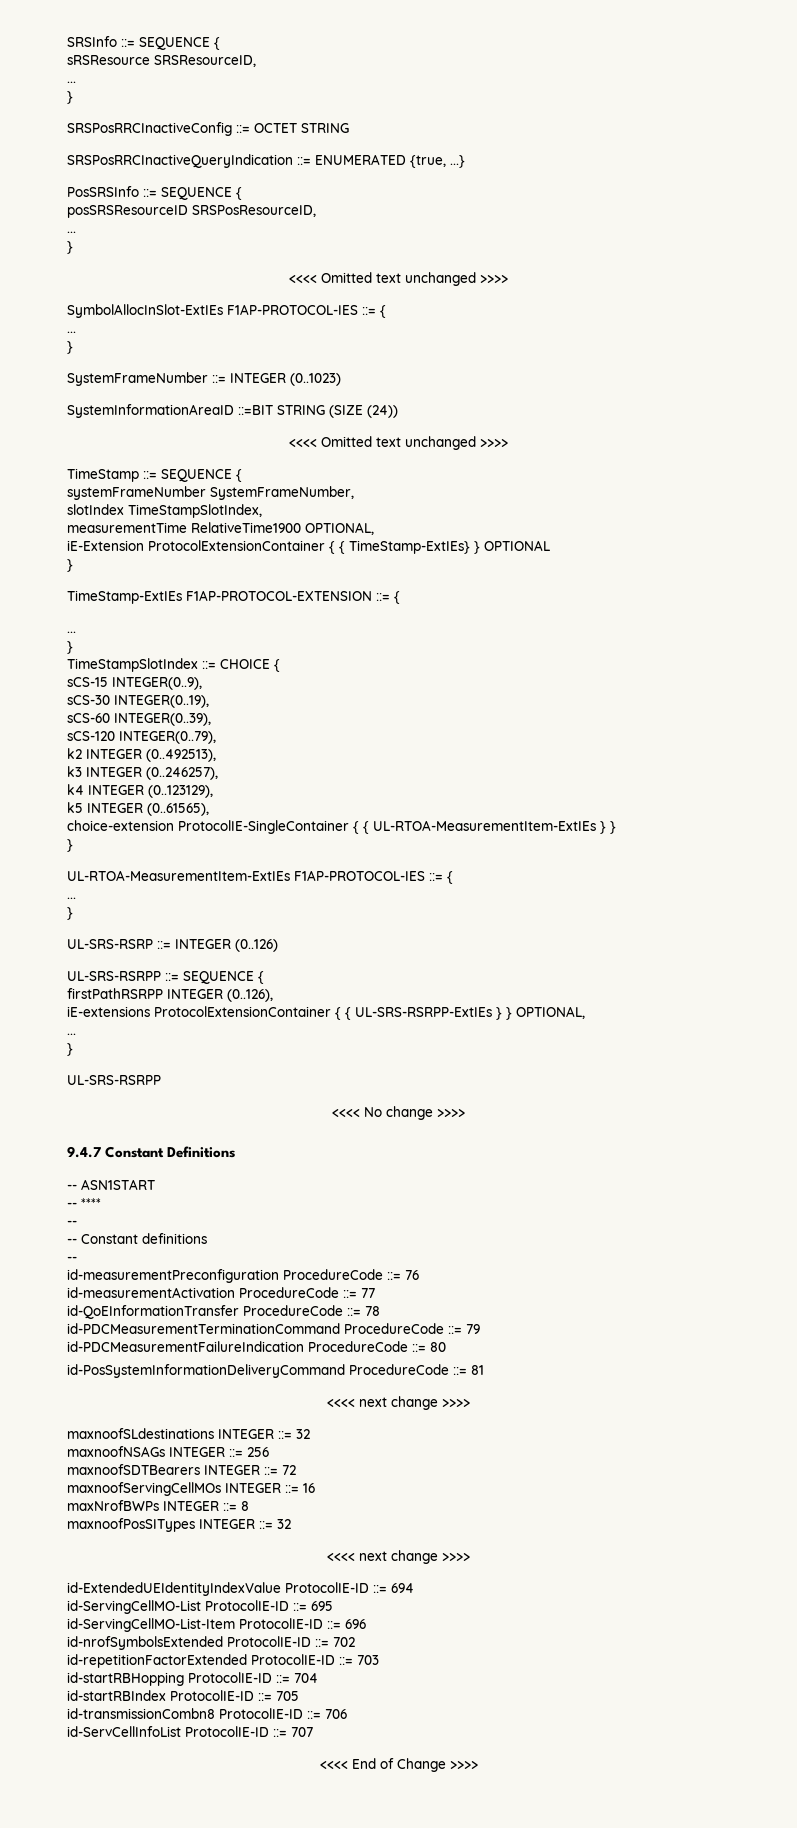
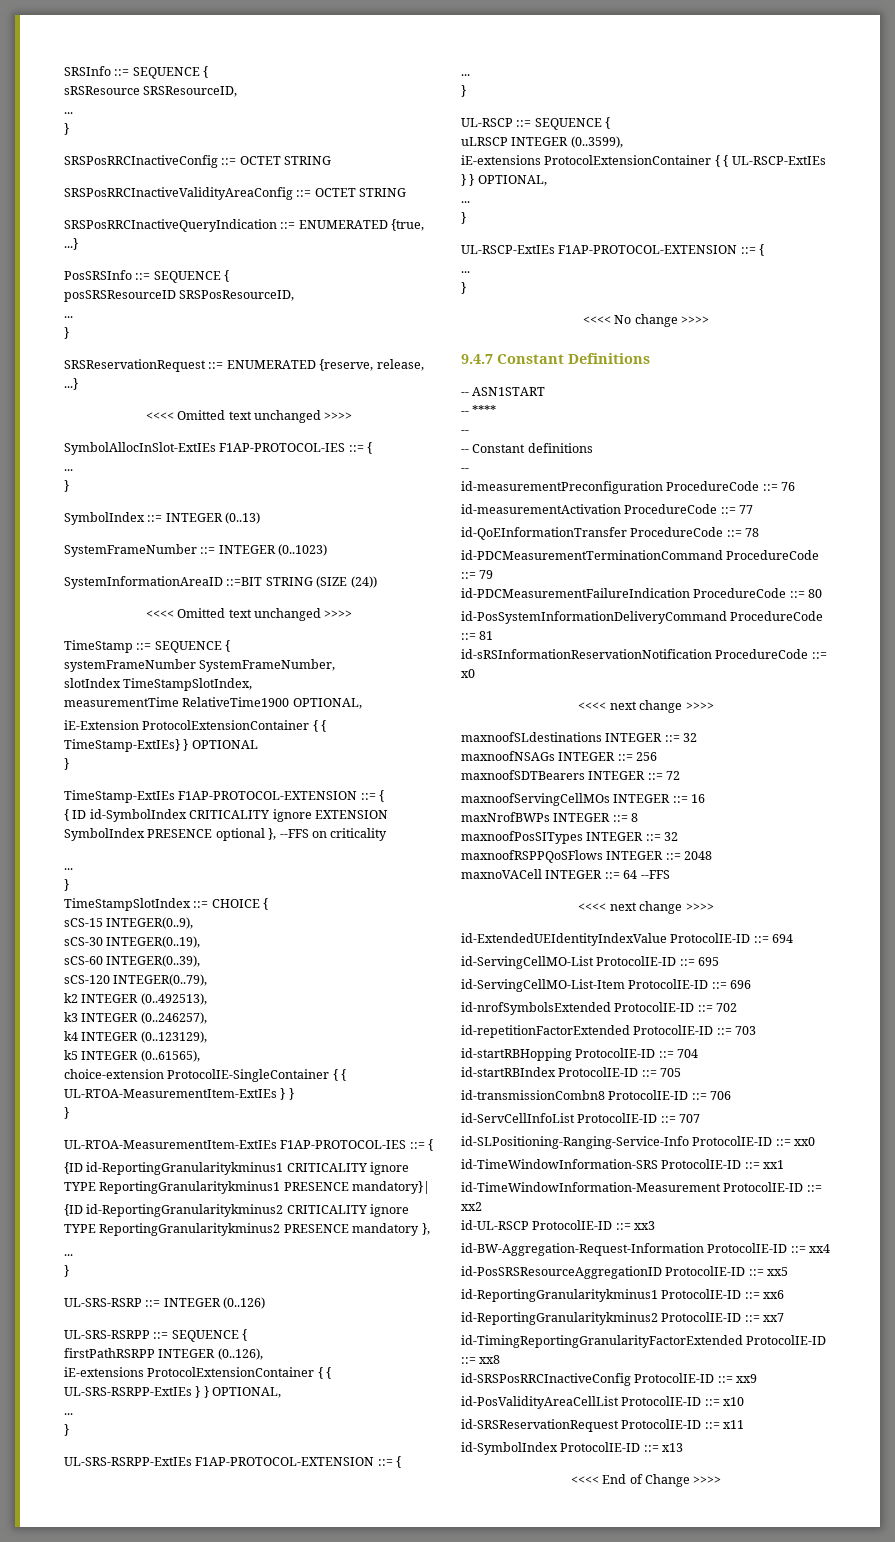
(349, 128) none -> [64,187,407,200] // SRSPosRRCInactiveValidityAreaConfig ::= OCTET STRING
(73, 247) none -> [64,359,424,372] [64,378,78,390] // SRSReservationRequest ::= ENUMERATED {reserve, release, ...}
(73, 347) none -> [64,512,261,525] // SymbolIndex ::= INTEGER (0..13)
(400, 597) none -> [64,809,388,822] [64,828,388,841] // { ID id-SymbolIndex CRITICALITY ignore EXTENSION SymbolIndex PRESENCE optional }, --FFS on criticality
(453, 877) none -> [64,1162,410,1175] [64,1181,431,1194] [64,1204,410,1217] [64,1223,430,1236] // {ID id-ReportingGranularitykminus1 CRITICALITY ignore TYPE ReportingGranularitykminus1 PRESENCE mandatory}| // {ID id-ReportingGranularitykminus2 CRITICALITY ignore TYPE ReportingGranularitykminus2 PRESENCE mandatory },
[67,1075,161,1085] UL-SRS-RSRPP -> [64,1456,402,1468] [461,74,470,76] [461,85,466,97] [461,117,611,130] [461,136,623,148] [461,155,826,167] [461,174,547,186] [461,201,470,203] [461,212,466,224] [461,244,765,256] [461,271,470,273] [461,282,466,294] UL-SRS-RSRPP-ExtIEs F1AP-PROTOCOL-EXTENSION ::= { // ... // } // UL-RSCP ::= SEQUENCE { // uLRSCP INTEGER (0..3599), // iE-extensions ProtocolExtensionContainer { { UL-RSCP-ExtIEs } } OPTIONAL, // ... // } // UL-RSCP-ExtIEs F1AP-PROTOCOL-EXTENSION ::= { // ... // }
(484, 1370) none -> [461,649,827,659] [461,669,475,678] // id-sRSInformationReservationNotification ProcedureCode ::= x0
(291, 1524) none -> [461,850,713,863] [461,869,670,879] // maxnoofRSPPQoSFlows INTEGER ::= 2048 // maxnoVACell INTEGER ::= 64 --FFS
(313, 1732) none -> [461,1136,816,1149] [461,1159,785,1169] [461,1182,822,1192] [461,1202,482,1211] [461,1220,656,1230] [461,1243,831,1256] [461,1266,789,1279] [461,1289,785,1302] [461,1312,785,1325] [461,1335,827,1348] [461,1355,501,1364] [461,1373,758,1386] [461,1396,745,1409] [461,1419,745,1432] [461,1442,684,1455] // id-SLPositioning-Ranging-Service-Info ProtocolIE-ID ::= xx0 // id-TimeWindowInformation-SRS ProtocolIE-ID ::= xx1 // id-TimeWindowInformation-Measurement ProtocolIE-ID ::= xx2 // id-UL-RSCP ProtocolIE-ID ::= xx3 // id-BW-Aggregation-Request-Information ProtocolIE-ID ::= xx4 // id-PosSRSResourceAggregationID ProtocolIE-ID ::= xx5 // id-ReportingGranularitykminus1 ProtocolIE-ID ::= xx6 // id-ReportingGranularitykminus2 ProtocolIE-ID ::= xx7 // id-TimingReportingGranularityFactorExtended ProtocolIE-ID ::= xx8 // id-SRSPosRRCInactiveConfig ProtocolIE-ID ::= xx9 // id-PosValidityAreaCellList ProtocolIE-ID ::= x10 // id-SRSReservationRequest ProtocolIE-ID ::= x11 // id-SymbolIndex ProtocolIE-ID ::= x13

